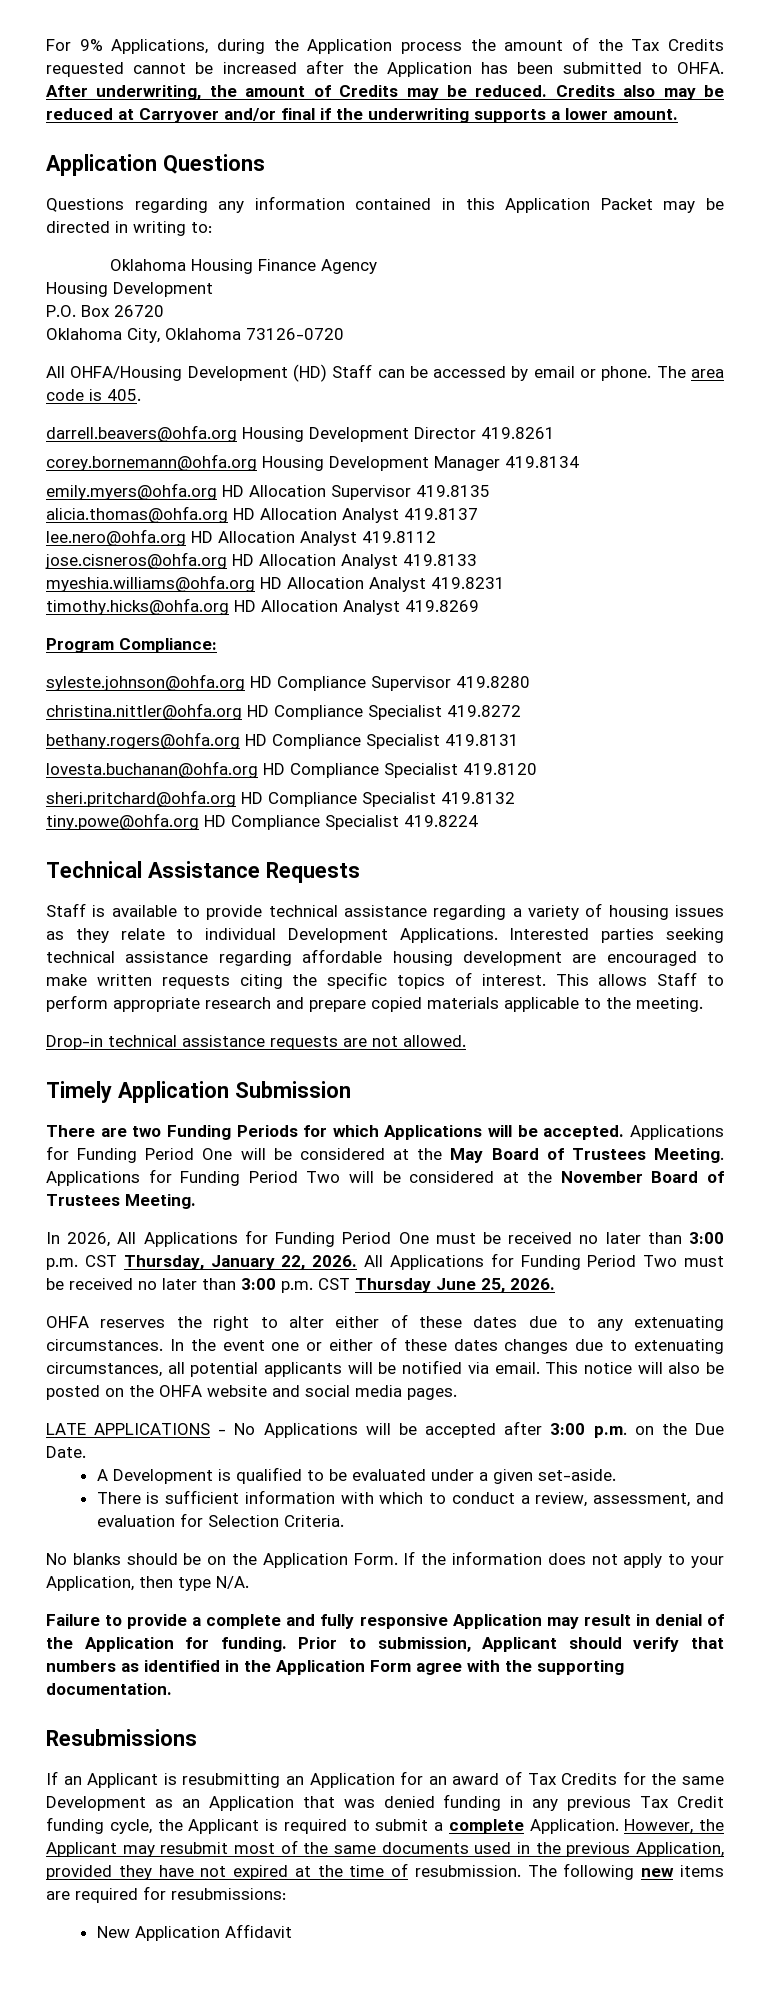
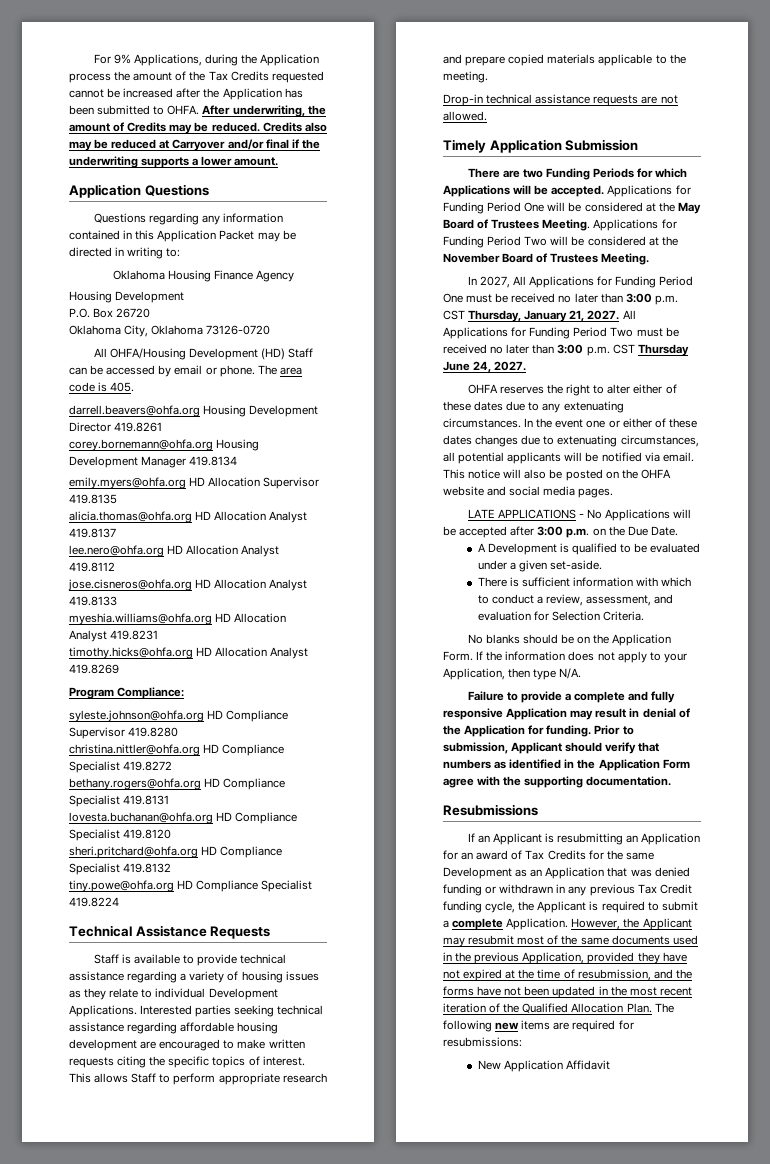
[67,1232,111,1247] 2026, -> [479,276,510,288] 2027,
[281,1255,358,1270] 22, 2026. -> [569,310,620,322] 21, 2027.
[481,1278,555,1293] 25, 2026. -> [473,361,527,373] 24, 2027.
(502, 1802) none -> [485,884,554,894] or withdrawn
[414,1865,521,1877] resubmission. -> [577,969,692,981] [443,986,692,998] [443,1003,652,1013] resubmission, and the forms have not been updated in the most recent iteration of the Qualified Allocation Plan.

